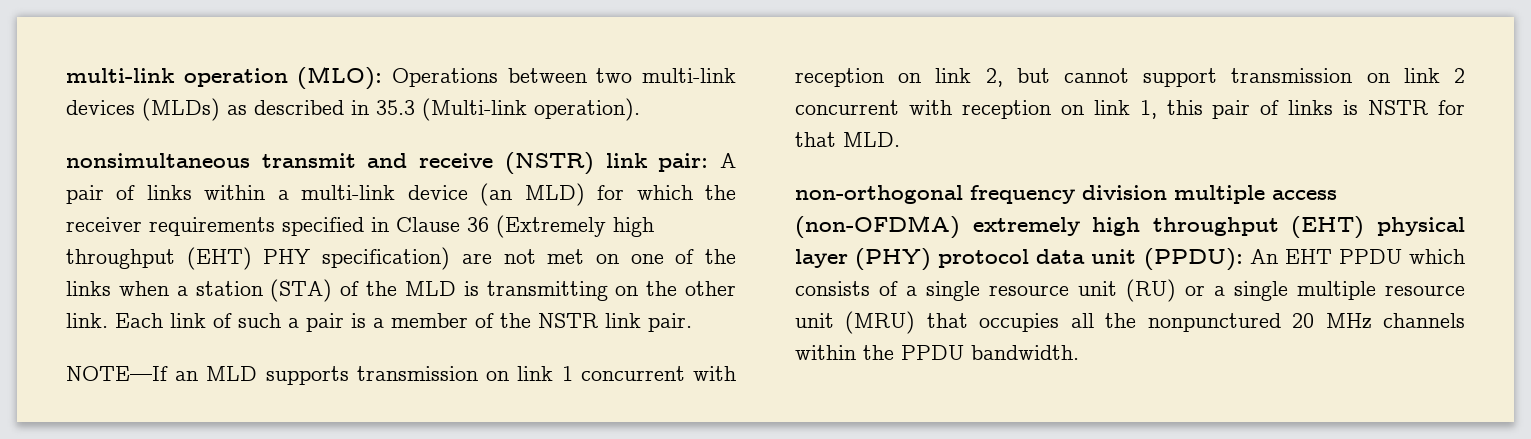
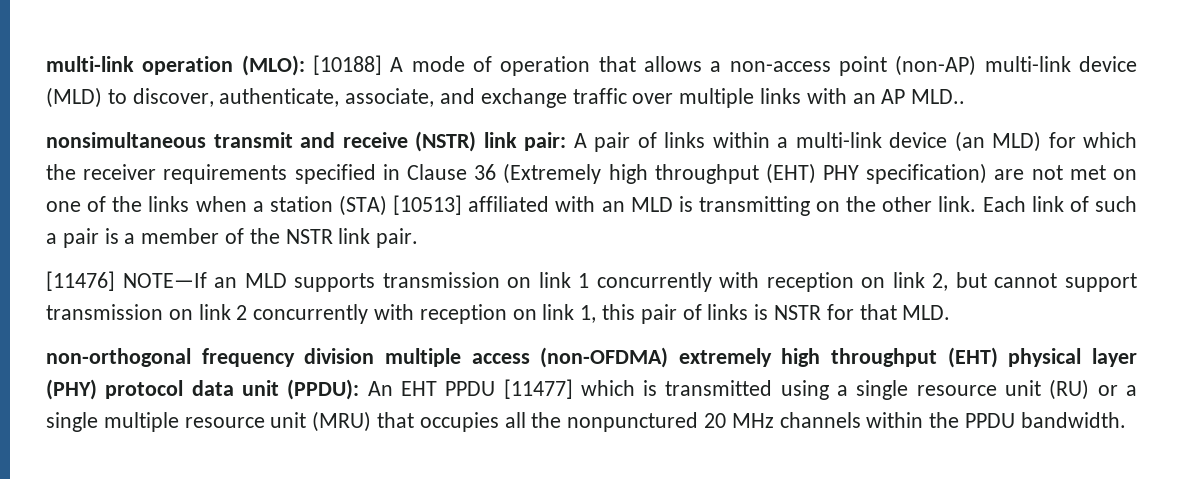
[392,68,736,87] [66,98,640,121] Operations between two multi-link devices (MLDs) as described in 35.3 (Multi-link operation). -> [312,55,1138,76] [46,87,966,108] [10188] A mode of operation that allows a non-access point (non-AP) multi-link device (MLD) to discover, authenticate, associate, and exchange traffic over multiple links with an AP MLD..
[340,281,397,296] of the -> [393,195,625,215] [10513] affiliated with an
(692, 322) none -> [46,271,115,291] [11476]
[580,366,685,381] concurrent -> [596,272,712,292] concurrently
[795,100,899,115] concurrent -> [253,304,369,324] concurrently
[1409,249,1465,264] [795,281,898,296] which consists of -> [503,379,829,400] [11477] which is transmitted using

